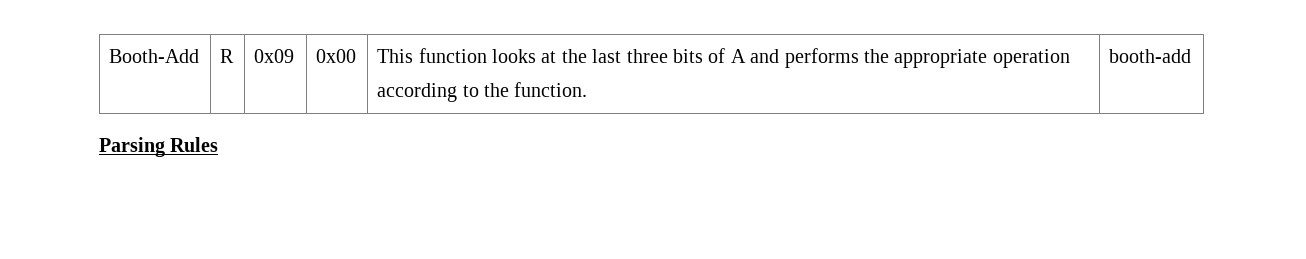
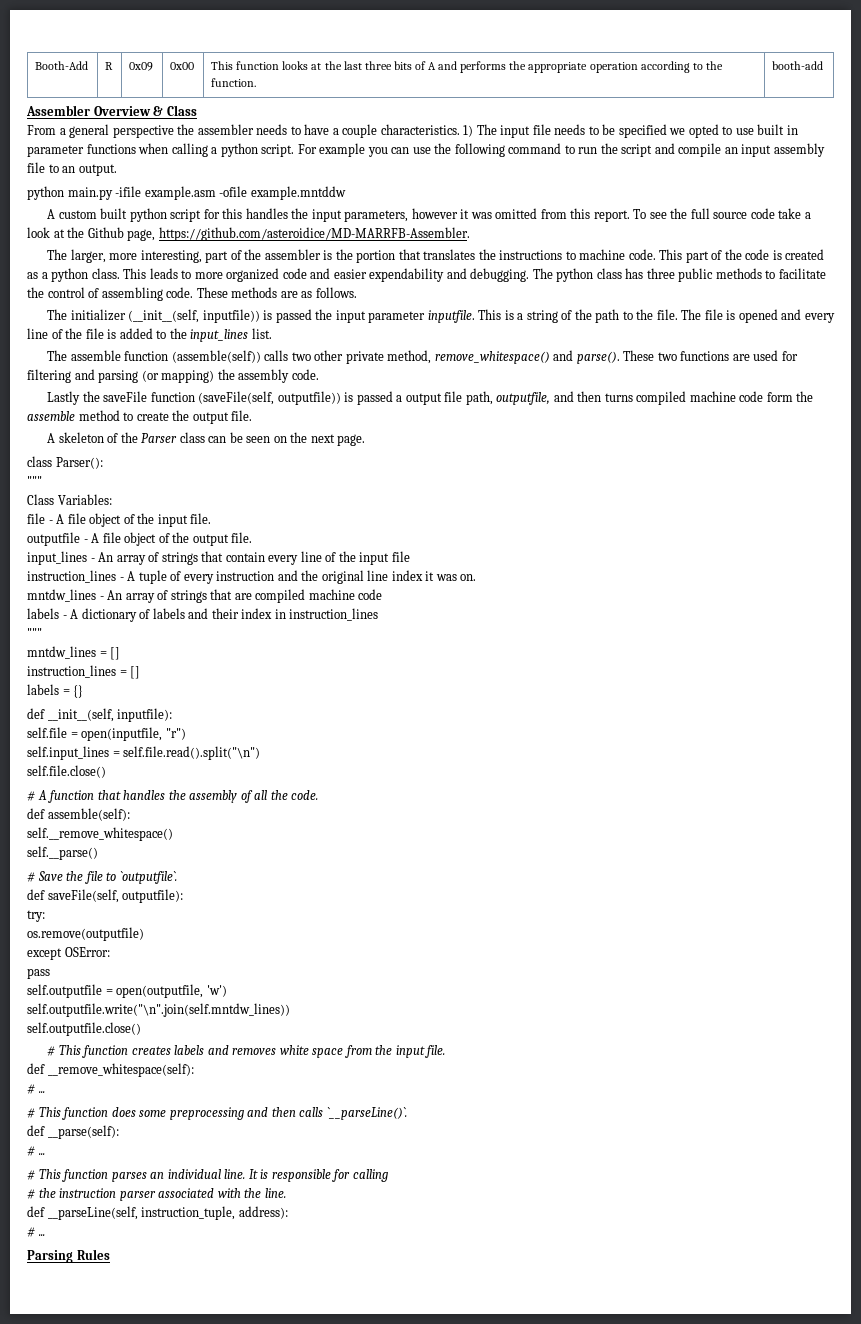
(1192, 56) none -> [26,105,197,116] [27,124,798,138] [27,143,825,157] [27,162,117,176] [27,186,346,200] [47,208,811,222] [27,227,470,241] [47,249,825,263] [27,268,826,282] [27,287,357,301] [47,309,835,323] [27,328,272,342] [47,350,798,364] [27,369,319,383] [47,391,814,405] [27,410,253,424] [47,432,366,446] [27,456,103,469] [27,476,42,486] [27,494,112,505] [27,513,212,527] [27,532,253,546] [27,551,410,565] [27,570,477,584] [27,589,383,603] [27,608,379,622] [27,628,42,638] [27,646,121,660] [27,665,141,679] [27,684,84,698] [27,708,173,722] [27,727,186,741] [27,746,261,760] [27,765,106,778] [27,790,319,803] [27,808,130,821] [27,827,173,841] [27,846,98,860] [27,871,177,884] [27,889,184,903] [27,910,45,922] [27,927,144,941] [27,947,110,960] [27,968,50,979] [27,984,227,998] [27,1003,290,1017] [27,1022,141,1036] [47,1045,446,1058] [27,1063,194,1077] [27,1084,45,1094] [27,1107,407,1120] [27,1125,119,1139] [27,1146,45,1156] [27,1169,388,1182] [27,1188,286,1201] [27,1206,288,1220] [27,1227,45,1237] // Assembler Overview & Class // From a general perspective the assembler needs to have a couple characteristics. 1) The input file needs to be specified we opted to use built in parameter functions when calling a python script. For example you can use the following command to run the script and compile an input assembly file to an output. // python main.py -ifile example.asm -ofile example.mntddw // A custom built python script for this handles the input parameters, however it was omitted from this report. To see the full source code take a look at the Github page, https://github.com/asteroidice/MD-MARRFB-Assembler. // The larger, more interesting, part of the assembler is the portion that translates the instructions to machine code. This part of the code is created as a python class. This leads to more organized code and easier expendability and debugging. The python class has three public methods to facilitate the control of assembling code. These methods are as follows. // The initializer (__init__(self, inputfile)) is passed the input parameter inputfile. This is a string of the path to the file. The file is opened and every line of the file is added to the input_lines list. // The assemble function (assemble(self)) calls two other private method, remove_whitespace() and parse(). These two functions are used for filtering and parsing (or mapping) the assembly code. // Lastly the saveFile function (saveFile(self, outputfile)) is passed a output file path, outputfile, and then turns compiled machine code form the assemble method to create the output file. // A skeleton of the Parser class can be seen on the next page. // class Parser(): // """ // Class Variables: // file - A file object of the input file. // outputfile - A file object of the output file. // input_lines - An array of strings that contain every line of the input file // instruction_lines - A tuple of every instruction and the original line index it was on. // mntdw_lines - An array of strings that are compiled machine code // labels - A dictionary of labels and their index in instruction_lines // """ // mntdw_lines = [] // instruction_lines = [] // labels = {} // def __init__(self, inputfile): // self.file = open(inputfile, "r") // self.input_lines = self.file.read().split("\n") // self.file.close() // # A function that handles the assembly of all the code. // def assemble(self): // self.__remove_whitespace() // self.__parse() // # Save the file to `outputfile`. // def saveFile(self, outputfile): // try: // os.remove(outputfile) // except OSError: // pass // self.outputfile = open(outputfile, 'w') // self.outputfile.write("\n".join(self.mntdw_lines)) // self.outputfile.close() // # This function creates labels and removes white space from the input file. // def __remove_whitespace(self): // # ... // # This function does some preprocessing and then calls `__parseLine()`. // def __parse(self): // # ... // # This function parses an individual line. It is responsible for calling // # the instruction parser associated with the line. // def __parseLine(self, instruction_tuple, address): // # ...

